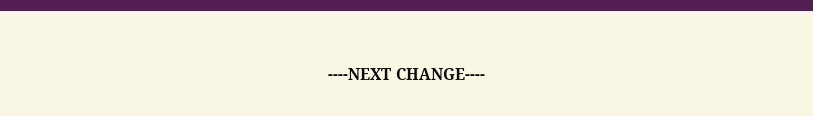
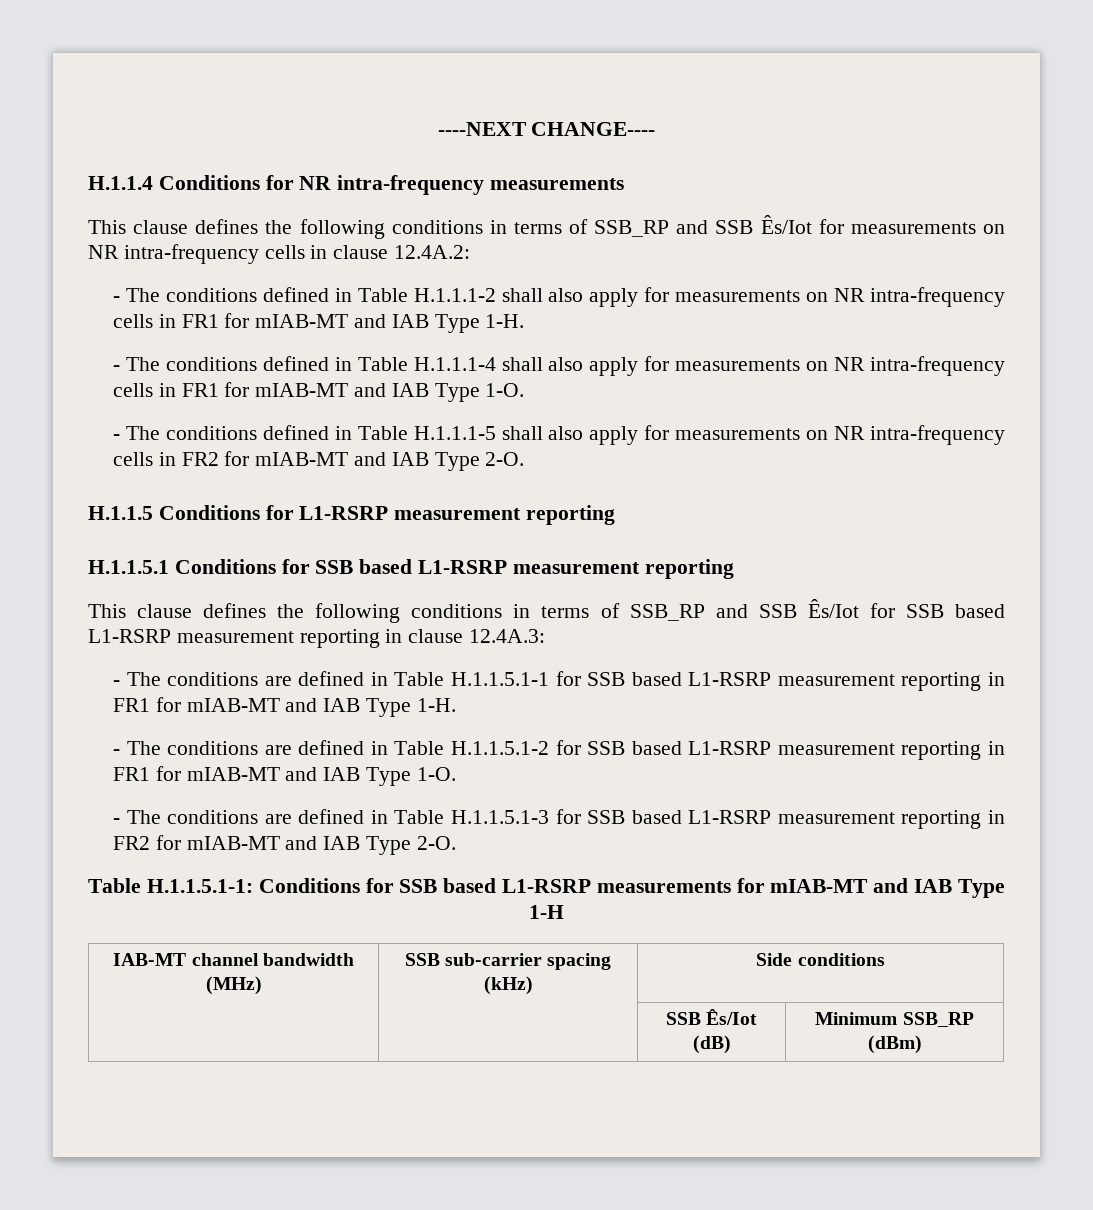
(485, 74) none -> [88,175,625,195] [88,215,1005,239] [88,244,471,264] [113,287,1006,307] [113,313,525,333] [113,356,1006,376] [113,382,525,402] [113,425,1006,445] [113,451,525,471] [88,505,616,525] [88,559,734,579] [88,599,1006,623] [88,629,546,648] [113,671,1005,691] [113,697,456,717] [113,740,1005,760] [113,766,456,786] [113,809,1005,829] [113,835,456,855] [88,878,1005,898] [529,905,564,919] [113,953,354,966] [205,976,262,995] [404,953,612,970] [483,976,533,995] [756,953,885,966] [665,1009,758,1025] [692,1035,731,1054] [815,1012,974,1027] [867,1035,922,1054] // H.1.1.4 Conditions for NR intra-frequency measurements // This clause defines the following conditions in terms of SSB_RP and SSB Ês/Iot for measurements on NR intra-frequency cells in clause 12.4A.2: // - The conditions defined in Table H.1.1.1-2 shall also apply for measurements on NR intra-frequency cells in FR1 for mIAB-MT and IAB Type 1-H. // - The conditions defined in Table H.1.1.1-4 shall also apply for measurements on NR intra-frequency cells in FR1 for mIAB-MT and IAB Type 1-O. // - The conditions defined in Table H.1.1.1-5 shall also apply for measurements on NR intra-frequency cells in FR2 for mIAB-MT and IAB Type 2-O. // H.1.1.5 Conditions for L1-RSRP measurement reporting // H.1.1.5.1 Conditions for SSB based L1-RSRP measurement reporting // This clause defines the following conditions in terms of SSB_RP and SSB Ês/Iot for SSB based L1-RSRP measurement reporting in clause 12.4A.3: // - The conditions are defined in Table H.1.1.5.1-1 for SSB based L1-RSRP measurement reporting in FR1 for mIAB-MT and IAB Type 1-H. // - The conditions are defined in Table H.1.1.5.1-2 for SSB based L1-RSRP measurement reporting in FR1 for mIAB-MT and IAB Type 1-O. // - The conditions are defined in Table H.1.1.5.1-3 for SSB based L1-RSRP measurement reporting in FR2 for mIAB-MT and IAB Type 2-O. // Table H.1.1.5.1-1: Conditions for SSB based L1-RSRP measurements for mIAB-MT and IAB Type 1-H // IAB-MT channel bandwidth (MHz) | SSB sub-carrier spacing (kHz) | Side conditions // | | SSB Ês/Iot (dB) | Minimum SSB_RP (dBm)

